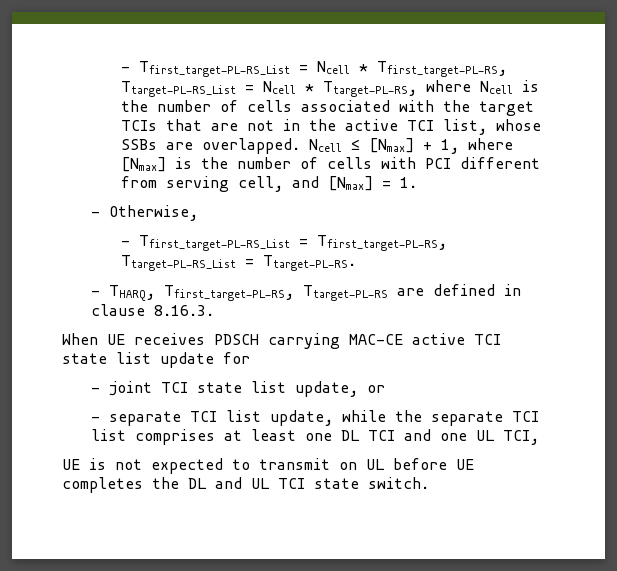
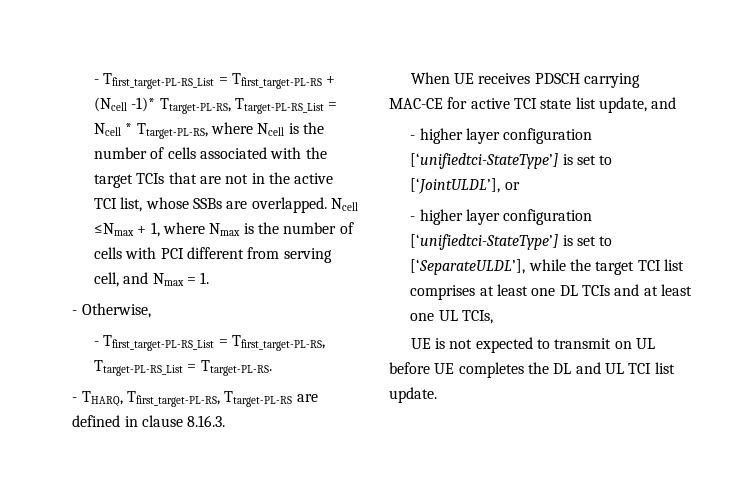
[120,61,507,77] - Tfirst_target-PL-RS_List = Ncell * Tfirst_target-PL-RS, -> [93,73,336,89] [93,97,231,114] - Tfirst_target-PL-RS_List = Tfirst_target-PL-RS + (Ncell -1)* Ttarget-PL-RS,
[350,138,414,153] ≤ [Nmax] -> [93,223,134,236] ≤Nmax
[120,157,166,172] [Nmax] -> [209,223,241,236] Nmax
[327,176,373,191] [Nmax] -> [152,273,184,286] Nmax
(403, 339) none -> [447,97,468,109] for
[160,352,250,368] [91,381,386,397] [91,410,334,426] update for // - joint TCI state list update, or // - separate TCI list update, -> [598,97,677,113] [410,128,593,144] [410,153,613,169] [410,178,520,194] [410,209,593,225] [410,234,613,250] [410,259,526,275] update, and // - higher layer configuration [‘unifiedtci-StateType’] is set to [‘JointULDL’], or // - higher layer configuration [‘unifiedtci-StateType’] is set to [‘SeparateULDL’],
[431,411,504,426] separate -> [595,261,635,275] target
[368,429,432,441] TCI and -> [582,284,693,296] TCIs and at least
[503,430,540,445] TCI, -> [462,310,494,324] TCIs,
[314,477,429,489] state switch. -> [654,362,675,374] [389,387,437,403] list update.

